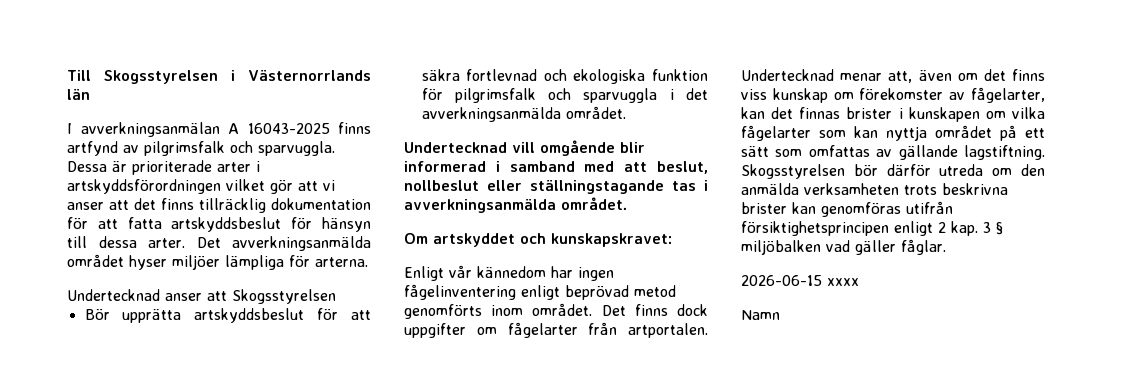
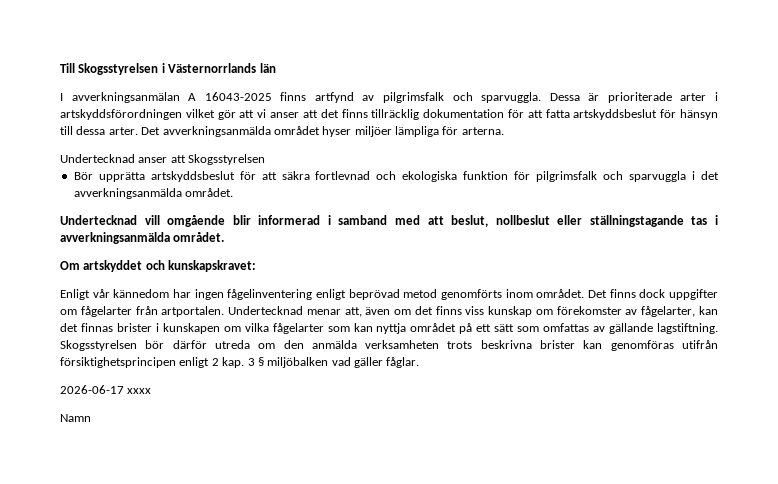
[741,275,822,286] 2026-06-15 -> [60,385,124,394] 2026-06-17

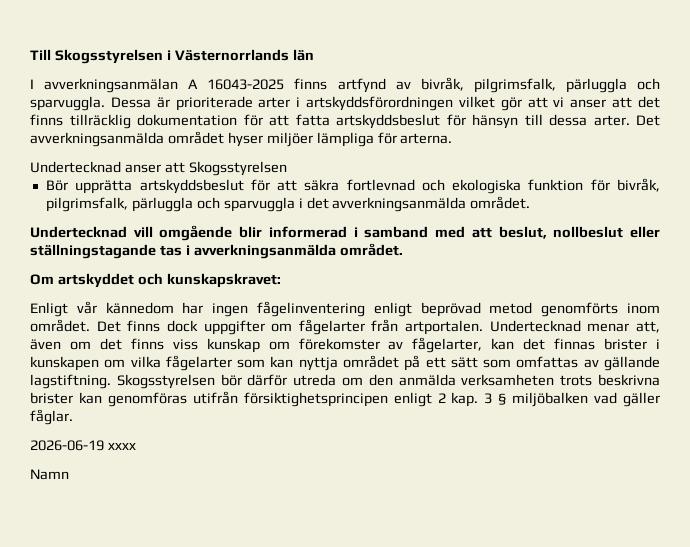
[383,92,444,103] pilgrimsfalk -> [420,77,627,93] bivråk, pilgrimsfalk, pärluggla
[536,171,598,182] pilgrimsfalk -> [616,178,660,192] [45,197,193,212] bivråk, pilgrimsfalk, pärluggla
[60,385,124,394] 2026-06-17 -> [30,440,104,451] 2026-06-19

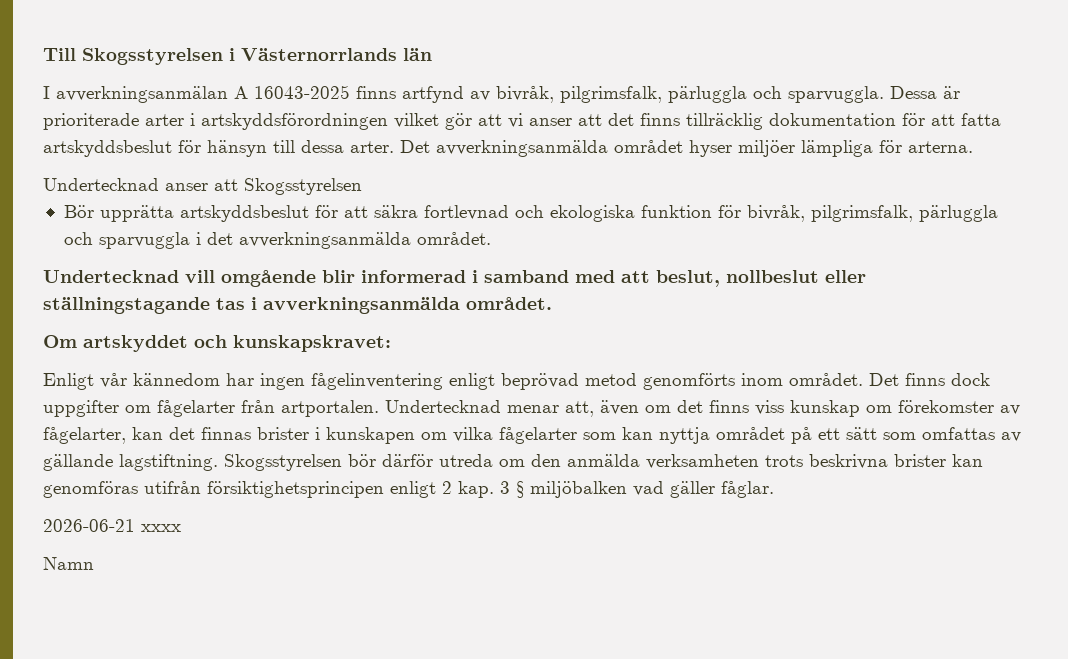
[30,440,104,451] 2026-06-19 -> [43,519,135,532] 2026-06-21

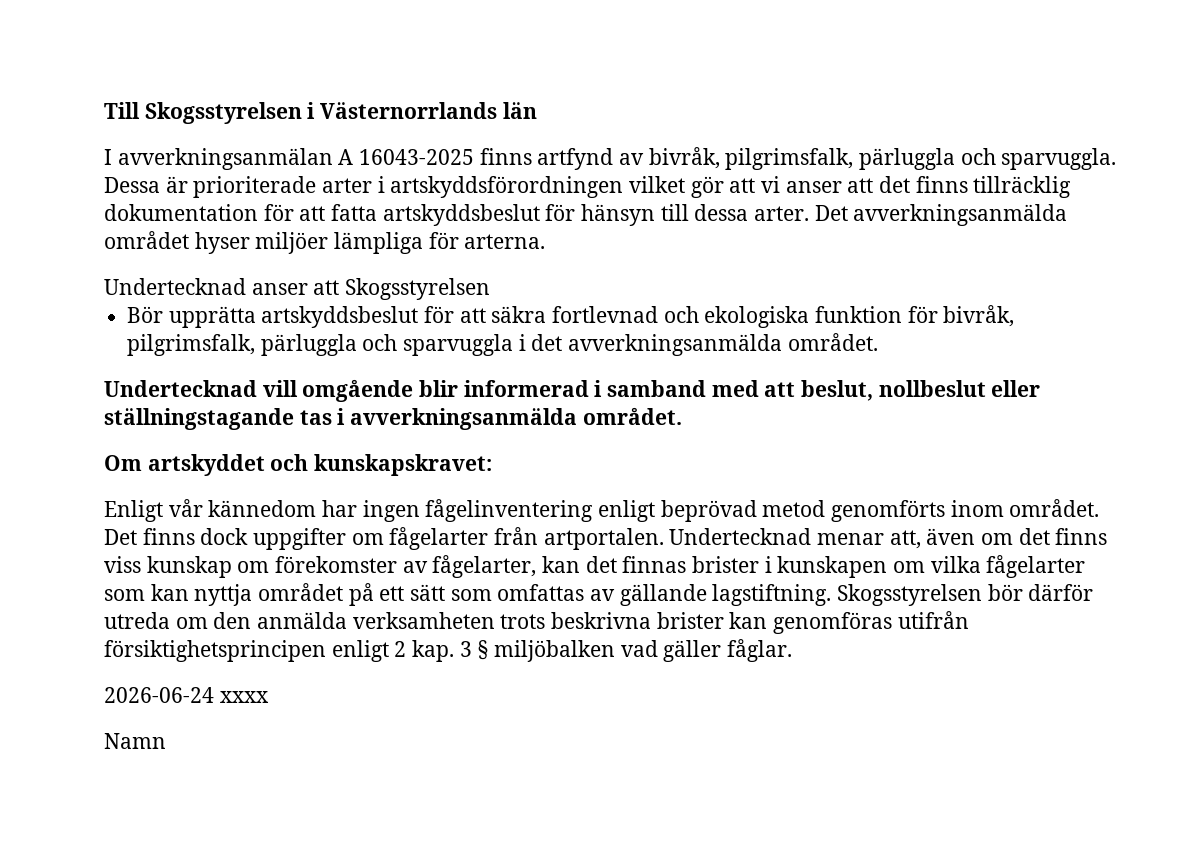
[43,519,135,532] 2026-06-21 -> [104,687,214,703] 2026-06-24

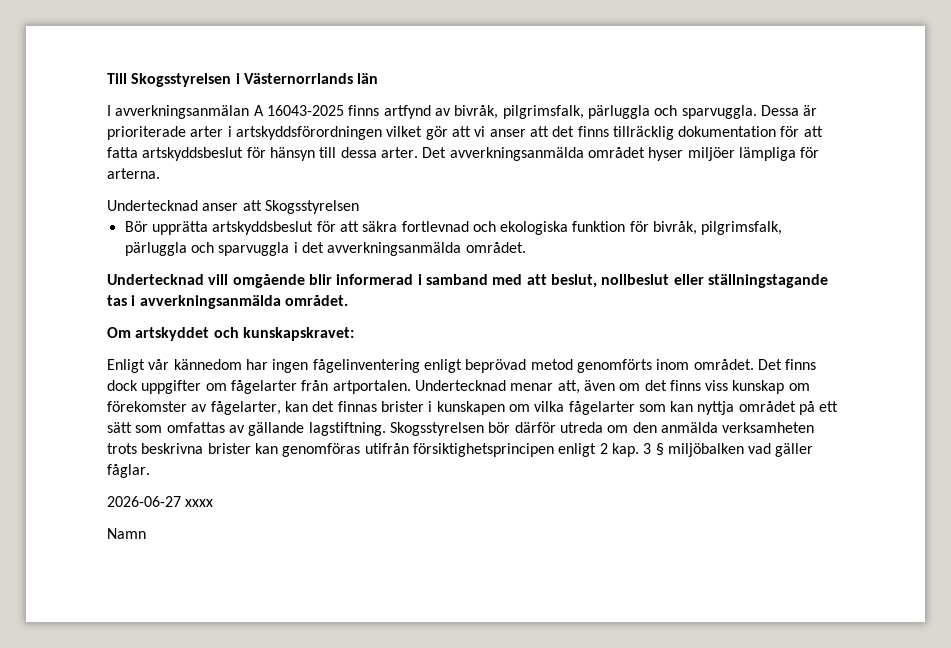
[104,687,214,703] 2026-06-24 -> [107,496,181,507] 2026-06-27

